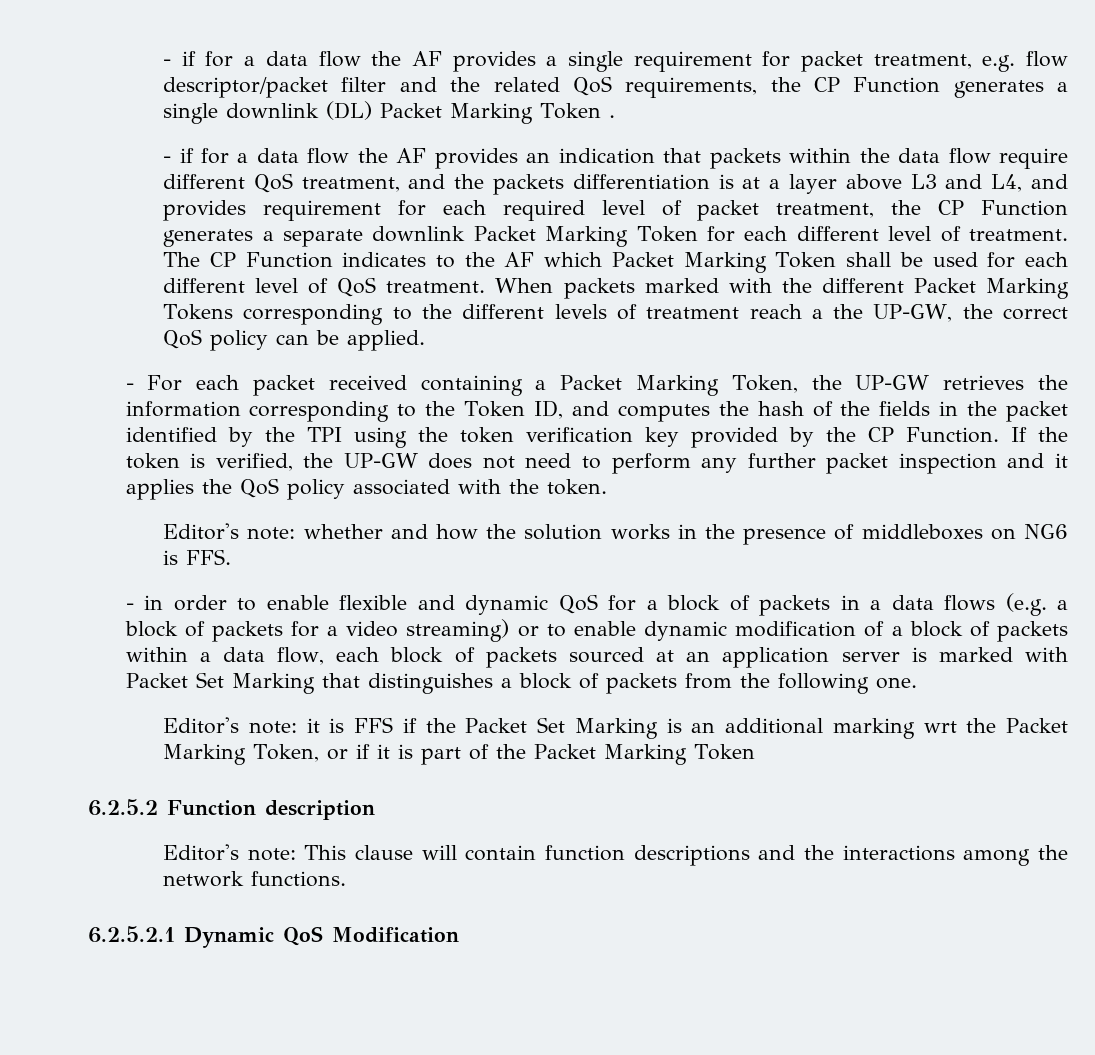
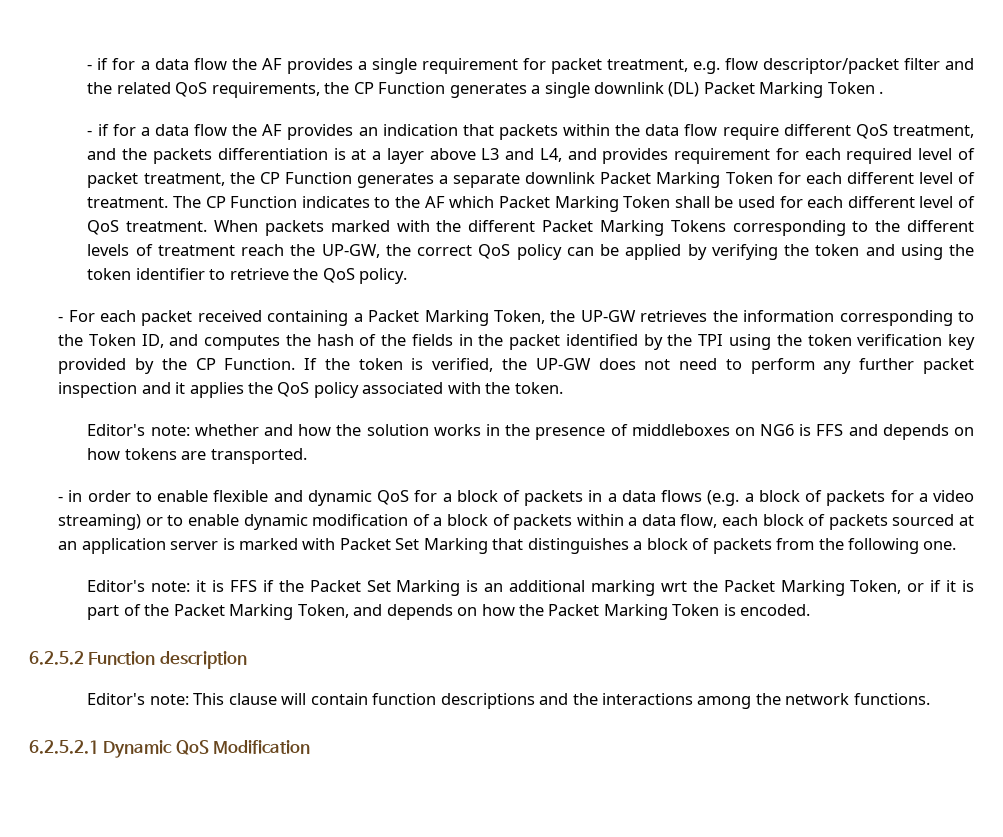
[811,309,823,319] a -> (285, 250) none
[347,330,426,351] applied. -> [625,244,975,260] [87,268,408,284] applied by verifying the token and using the token identifier to retrieve the QoS policy.
[186,549,232,565] FFS. -> [816,424,974,440] [87,448,307,464] FFS and depends on how tokens are transported.
[694,744,756,760] Token -> [297,604,811,620] Token, and depends on how the Packet Marking Token is encoded.

